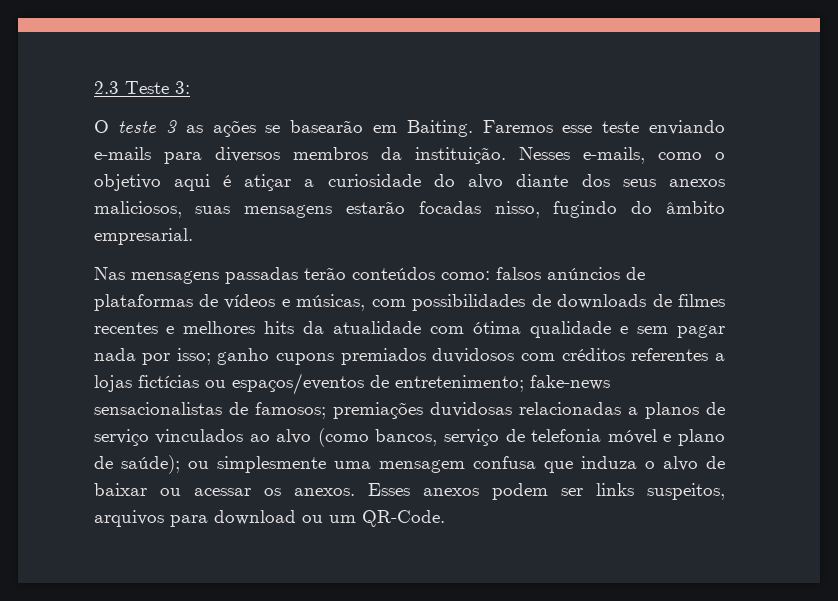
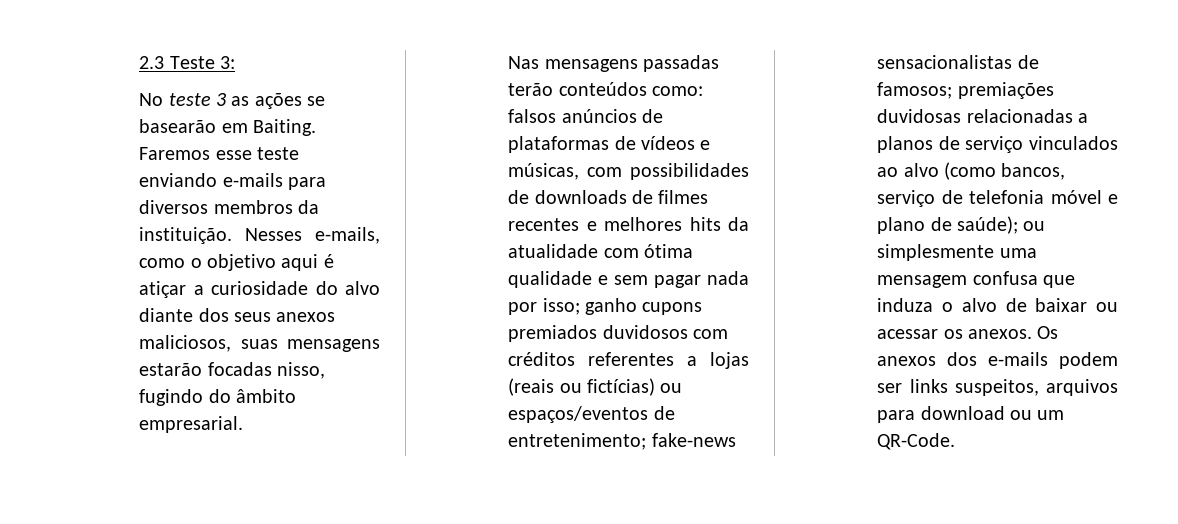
[93,120,109,133] O -> [139,93,164,106] No
[137,375,199,388] fictícias -> [508,378,656,396] (reais ou fictícias)
[367,483,479,496] Esses anexos -> [1037,326,1059,339] [877,352,1049,366] Os anexos dos e-mails

